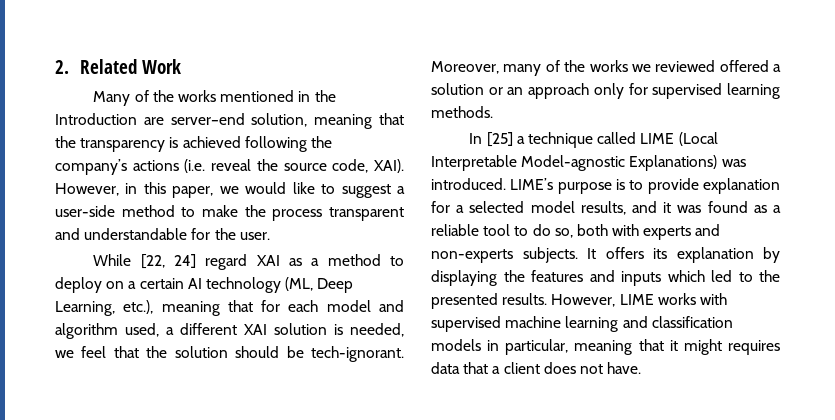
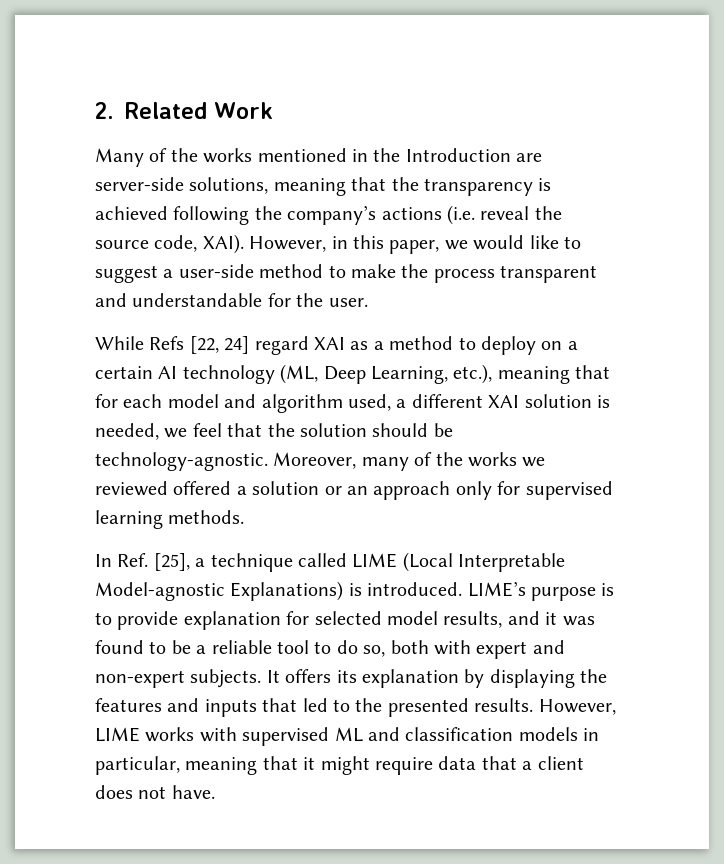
[170,113,308,127] server–end solution, -> [95,177,269,194] server-side solutions,
(132, 260) none -> [149,336,185,350] Refs
[311,346,404,362] tech-ignorant. -> [95,452,268,471] technology-agnostic.
[486,132,513,147] [25] -> [117,553,190,571] Ref. [25],
[721,159,746,167] was -> [348,583,362,596] is
[456,205,465,213] a -> (310, 618) none
[753,205,767,213] as -> [149,640,191,654] to be
[643,224,721,240] [431,249,513,263] experts and non-experts -> [476,640,565,659] [95,670,185,688] expert and non-expert
[667,270,705,282] which -> [262,698,298,712] that
[505,316,619,332] machine learning -> [334,727,363,742] ML
[728,340,780,355] requires -> [375,757,433,775] require

